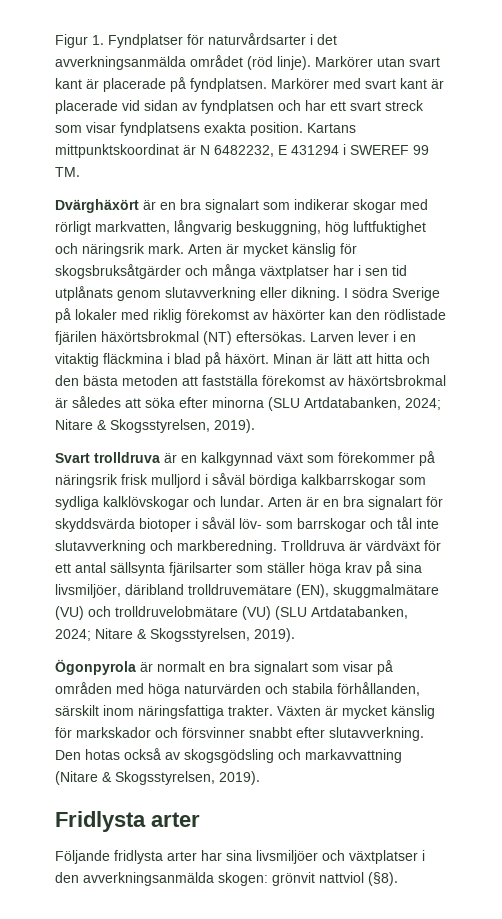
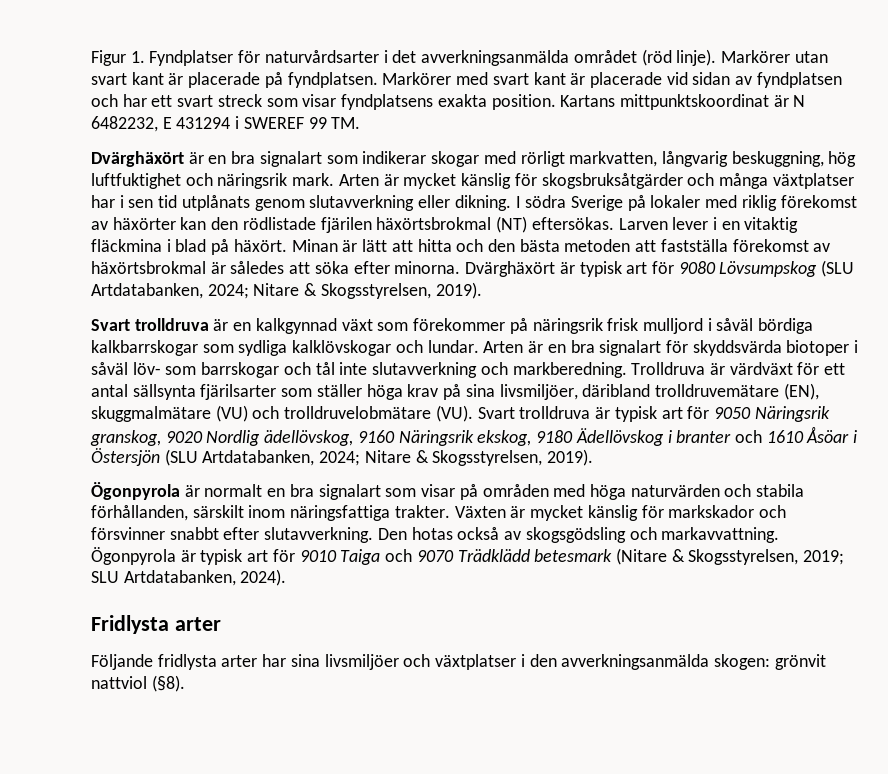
[212,397,264,408] minorna -> [394,261,818,277] minorna. Dvärghäxört är typisk art för 9080 Lövsumpskog
[242,606,271,620] (VU) -> [435,405,830,422] [90,426,858,446] [91,448,160,466] (VU). Svart trolldruva är typisk art för 9050 Näringsrik granskog, 9020 Nordlig ädellövskog, 9160 Näringsrik ekskog, 9180 Ädellövskog i branter och 1610 Åsöar i Östersjön
[305,749,402,763] [55,771,260,785] markavvattning (Nitare & Skogsstyrelsen, 2019). -> [661,527,780,543] [91,547,845,565] [91,569,287,586] markavvattning. Ögonpyrola är typisk art för 9010 Taiga och 9070 Trädklädd betesmark (Nitare & Skogsstyrelsen, 2019; SLU Artdatabanken, 2024).

